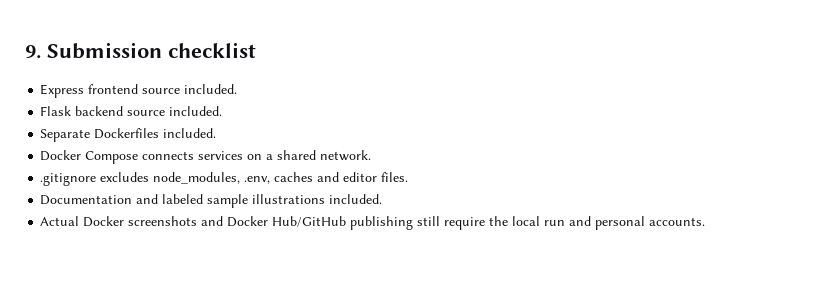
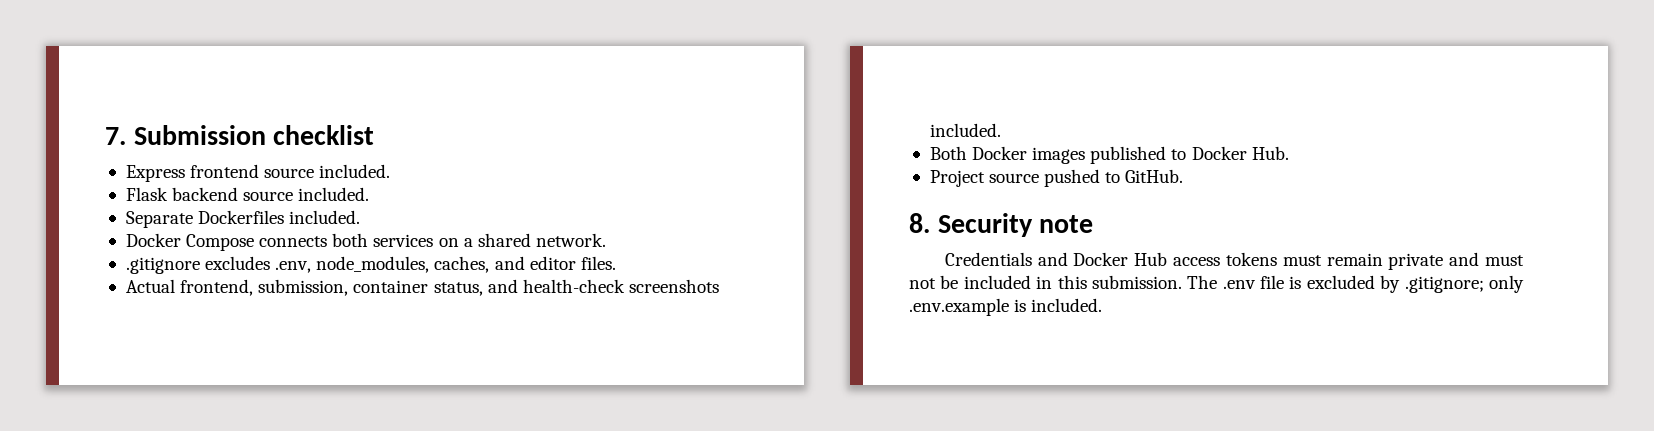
[25,45,41,59] 9. -> [105,127,126,145] 7.
(195, 155) none -> [332,233,369,247] both
[153,172,314,184] node_modules, .env, caches -> [275,256,490,273] .env, node_modules, caches,
[40,194,383,208] [40,216,706,230] Documentation and labeled sample illustrations included. // Actual Docker screenshots and Docker Hub/GitHub publishing still require the local run and personal accounts. -> [125,279,719,296] [929,123,1001,137] [929,146,1289,164] [929,169,1184,187] [909,213,1094,237] [944,252,1524,270] [909,275,1524,293] [909,298,1103,316] Actual frontend, submission, container status, and health-check screenshots included. // Both Docker images published to Docker Hub. // Project source pushed to GitHub. // 8. Security note // Credentials and Docker Hub access tokens must remain private and must not be included in this submission. The .env file is excluded by .gitignore; only .env.example is included.

